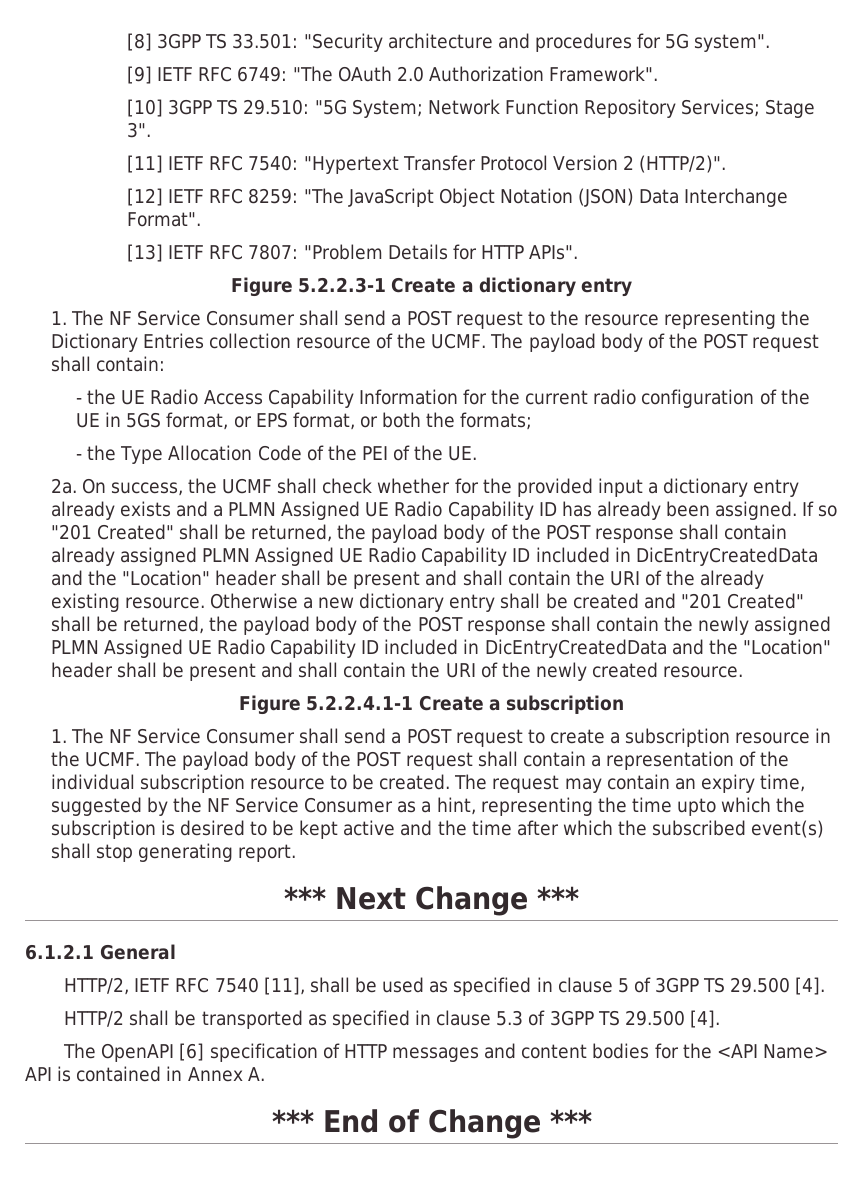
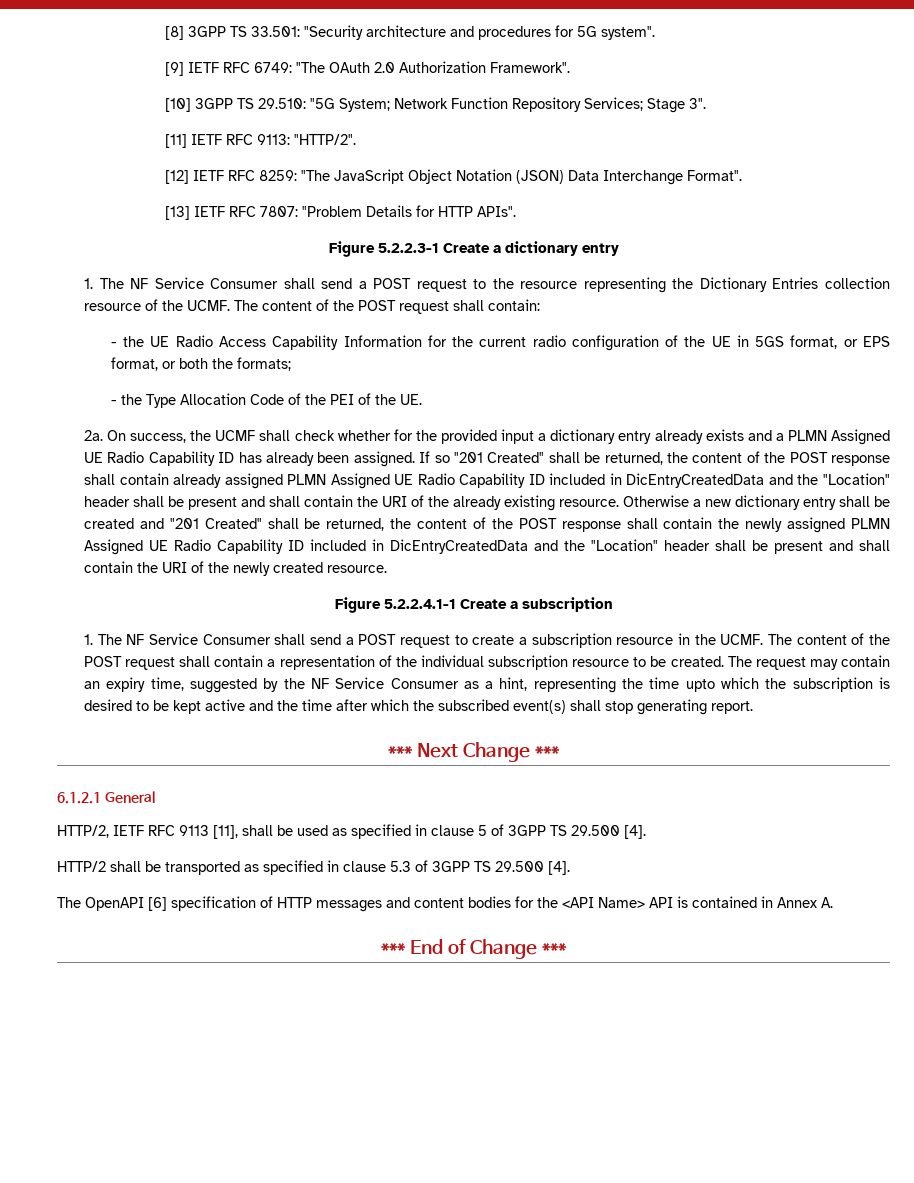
[248,155,727,174] 7540: "Hypertext Transfer Protocol Version 2 (HTTP/2)". -> [256,134,356,145] 9113: "HTTP/2".
[528,333,643,352] payload body -> [261,301,312,311] content
[371,524,486,543] payload body -> [692,453,743,463] content
[243,616,358,635] payload body -> [417,519,468,529] content
[181,751,297,770] payload body -> [796,635,847,645] content
[214,977,259,993] 7540 -> [179,825,209,836] 9113

